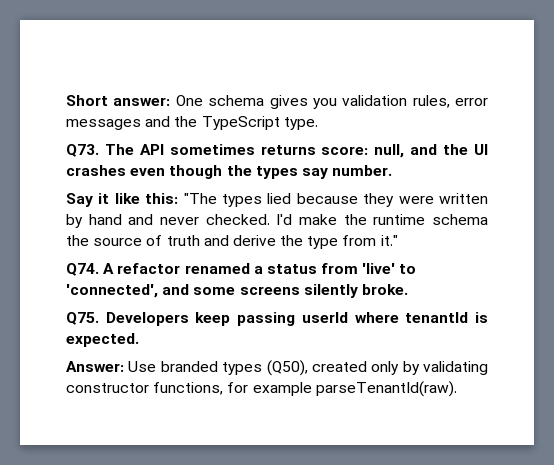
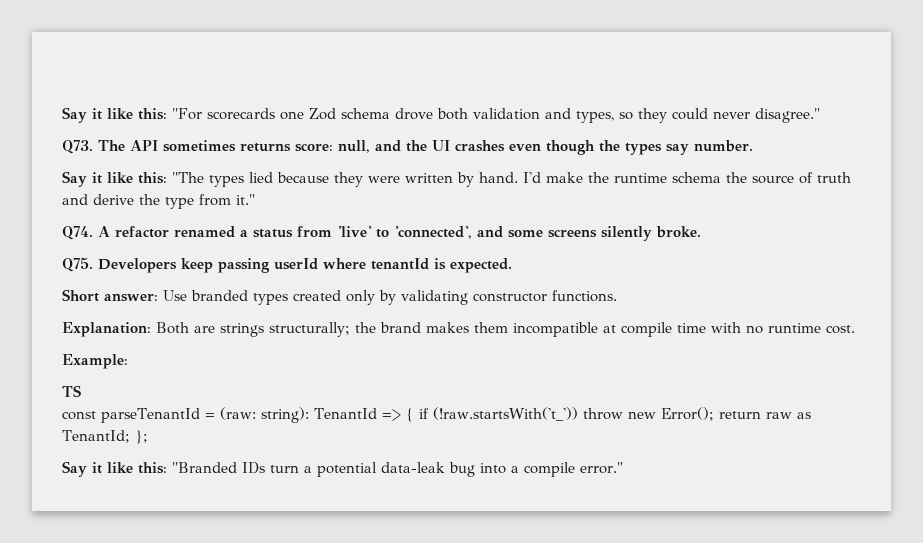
[66,95,488,109] [66,116,318,130] Short answer: One schema gives you validation rules, error messages and the TypeScript type. -> [62,107,820,123] Say it like this: "For scorecards one Zod schema drove both validation and types, so they could never disagree."
[88,214,270,225] hand and never checked. -> [479,172,518,183] hand.
[66,361,124,372] Answer: -> [62,289,158,302] Short answer:
[266,360,308,376] (Q50), -> (288, 299) none
[153,381,457,397] functions, for example parseTenantId(raw). -> [552,290,617,302] [62,322,855,337] [62,354,128,369] [62,385,81,397] [62,407,811,423] [62,430,148,444] [62,461,623,477] functions. // Explanation: Both are strings structurally; the brand makes them incompatible at compile time with no runtime cost. // Example: // TS // const parseTenantId = (raw: string): TenantId => { if (!raw.startsWith('t_')) throw new Error(); return raw as TenantId; }; // Say it like this: "Branded IDs turn a potential data-leak bug into a compile error."

